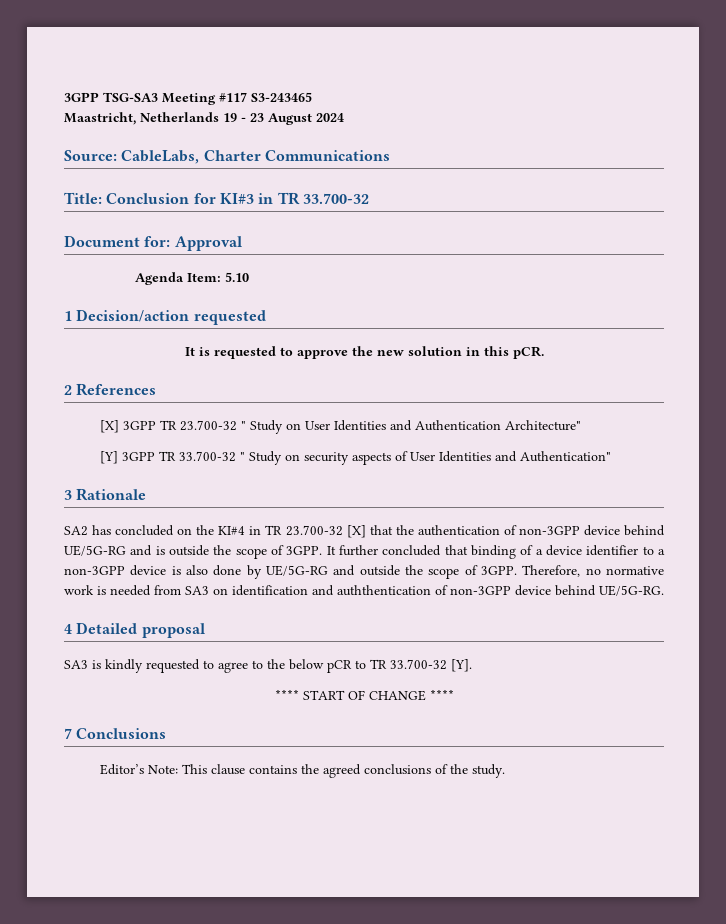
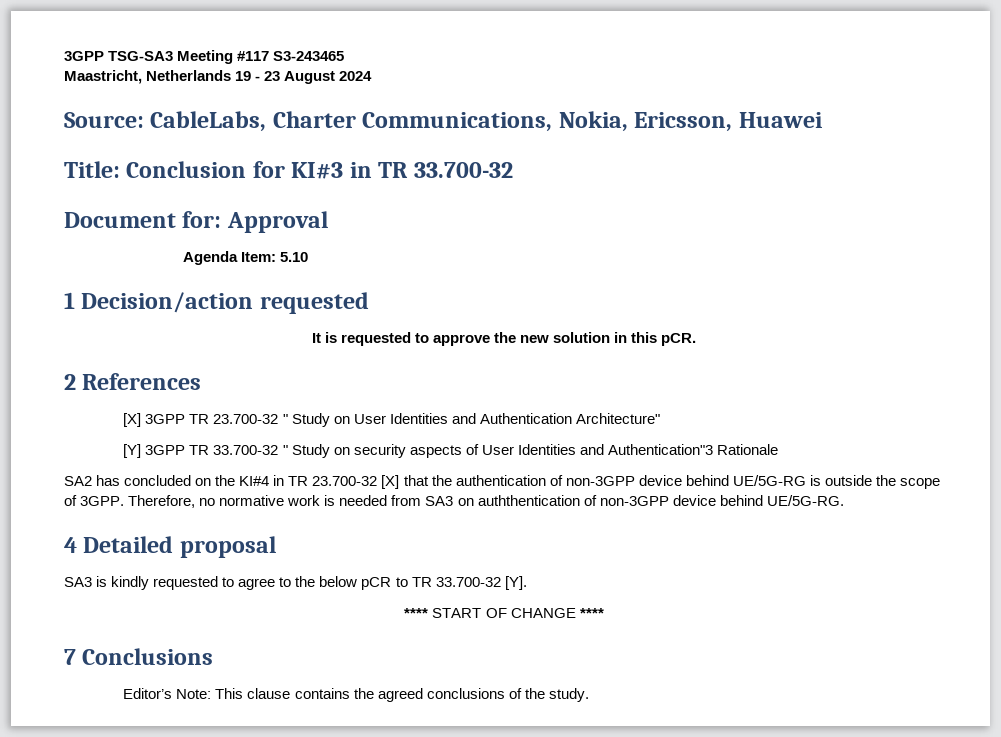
[264,150,390,161] Communications -> [362,111,823,132] Communications, Nokia, Ericsson, Huawei
[519,451,611,462] [64,490,72,500] Authentication" // 3 -> [607,444,713,455] Authentication"3
[130,545,153,556] and -> (806, 480) none
[326,545,665,559] [64,565,517,579] It further concluded that binding of a device identifier to a non-3GPP device is also done by UE/5G-RG and outside the scope of 3GPP. -> (125, 501) none
[232,585,334,596] identification and -> (474, 502) none

